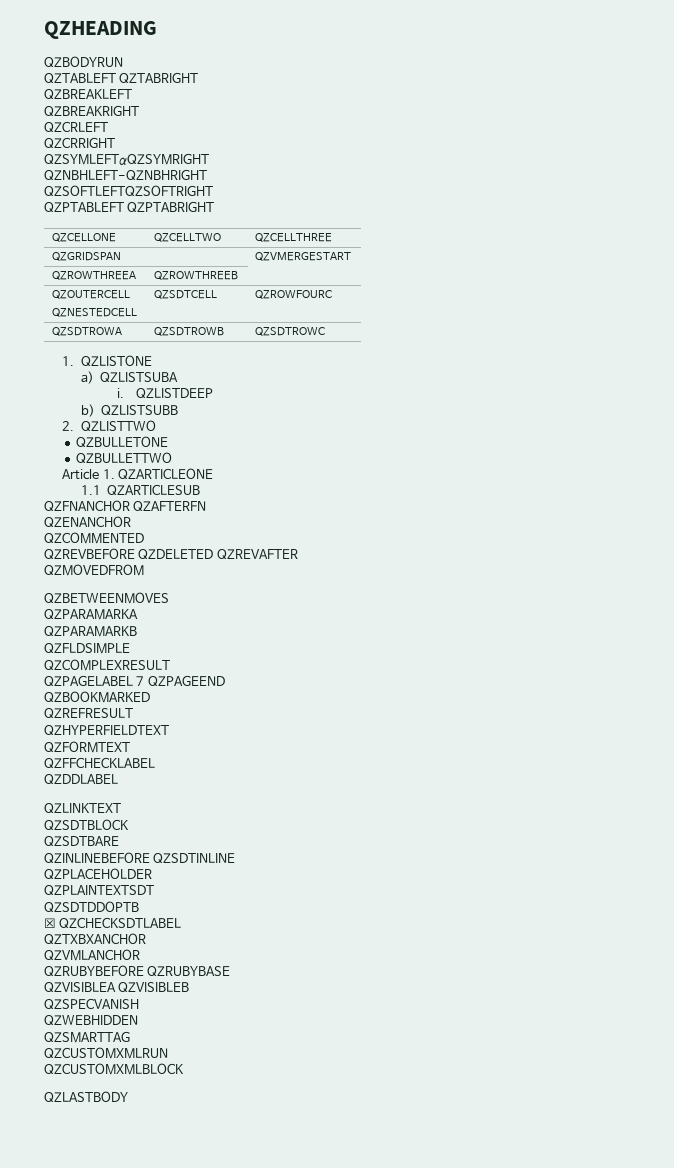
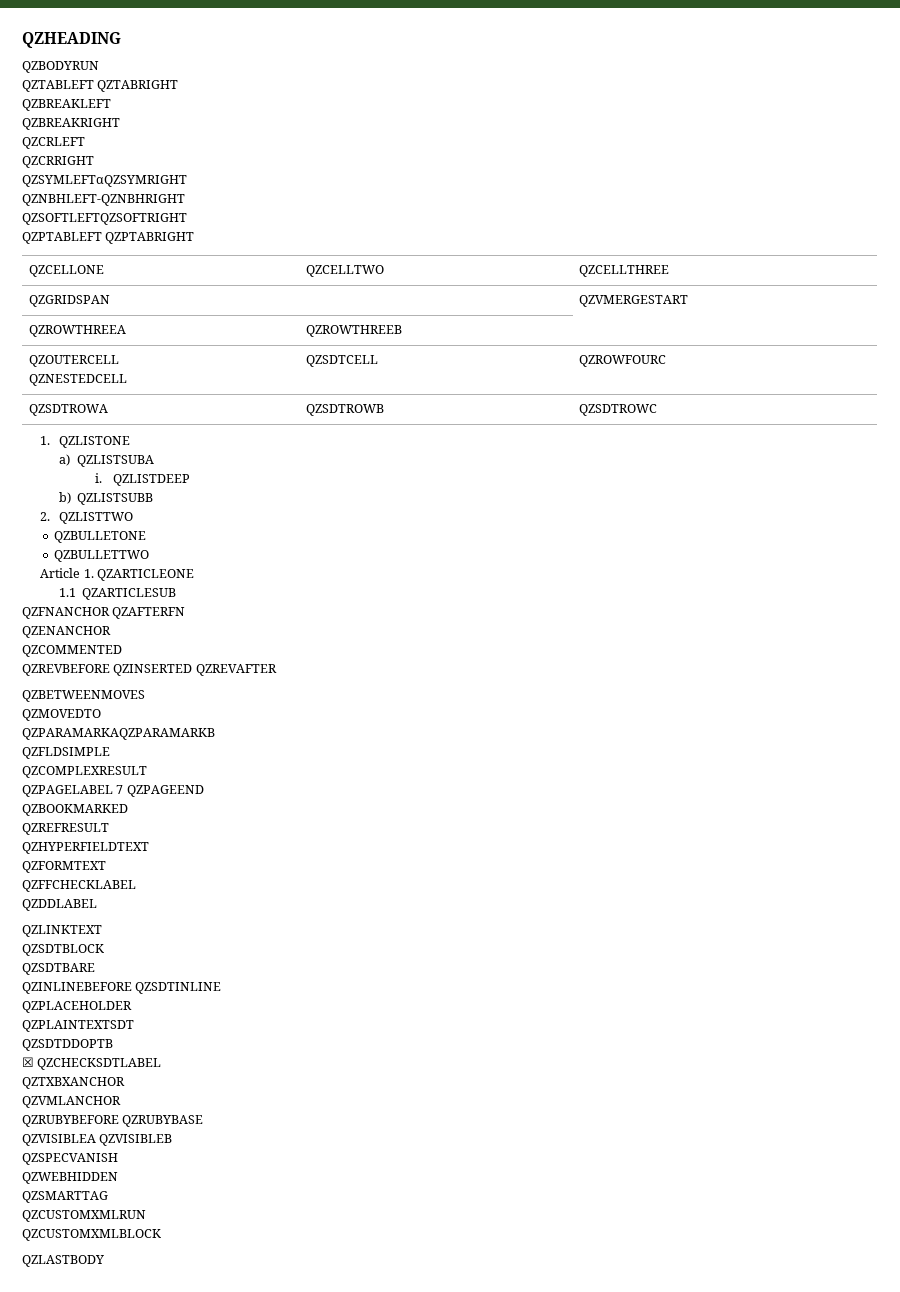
[138,549,214,559] QZDELETED -> [113,664,193,676] QZINSERTED
[44,564,144,576] // QZMOVEDFROM -> (277, 670) none
[44,609,138,620] [44,626,137,637] QZPARAMARKA // QZPARAMARKB -> [22,709,101,721] [22,728,215,740] QZMOVEDTO // QZPARAMARKAQZPARAMARKB

